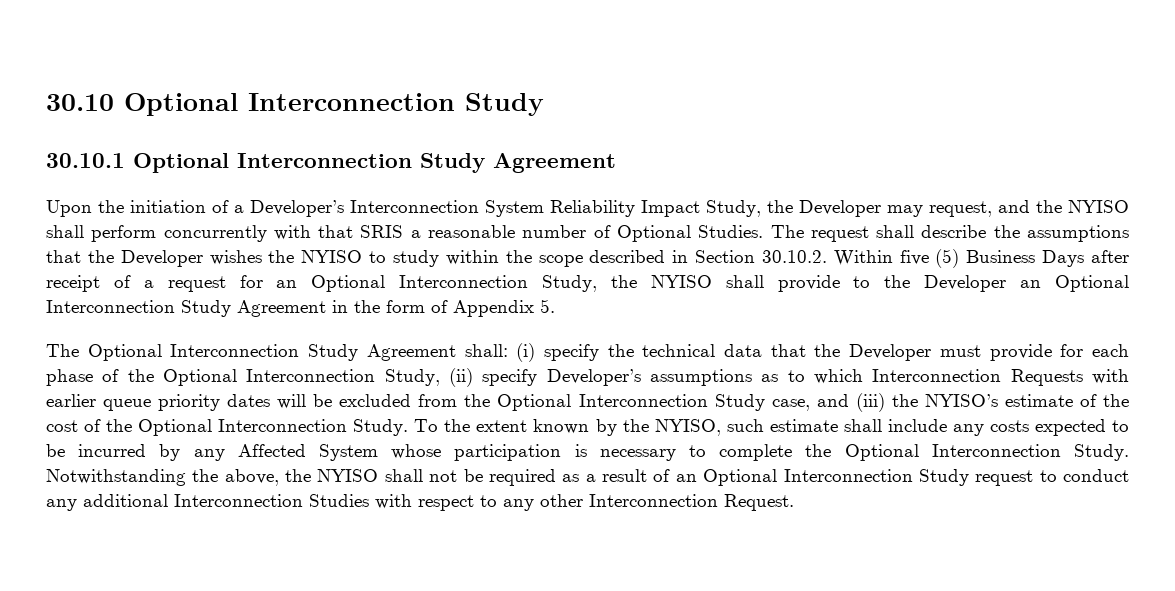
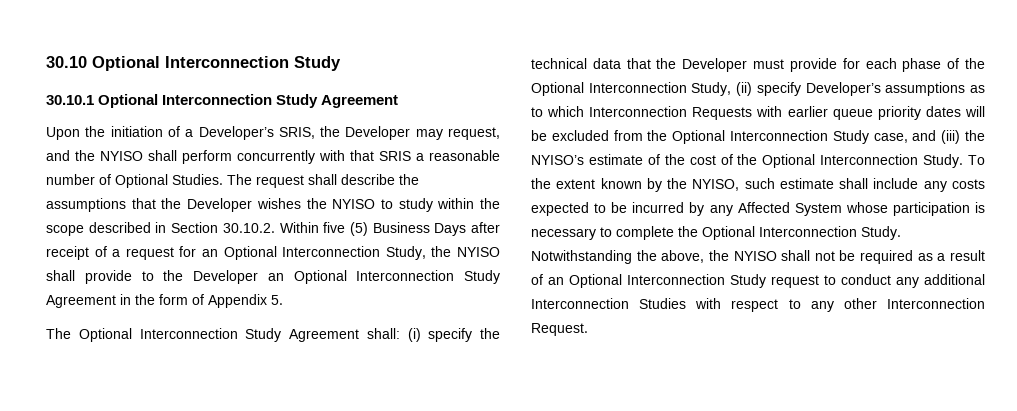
[350,200,761,217] Interconnection System Reliability Impact Study, -> [278,127,315,139] SRIS,

